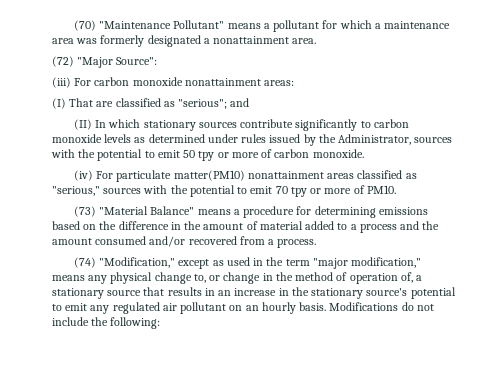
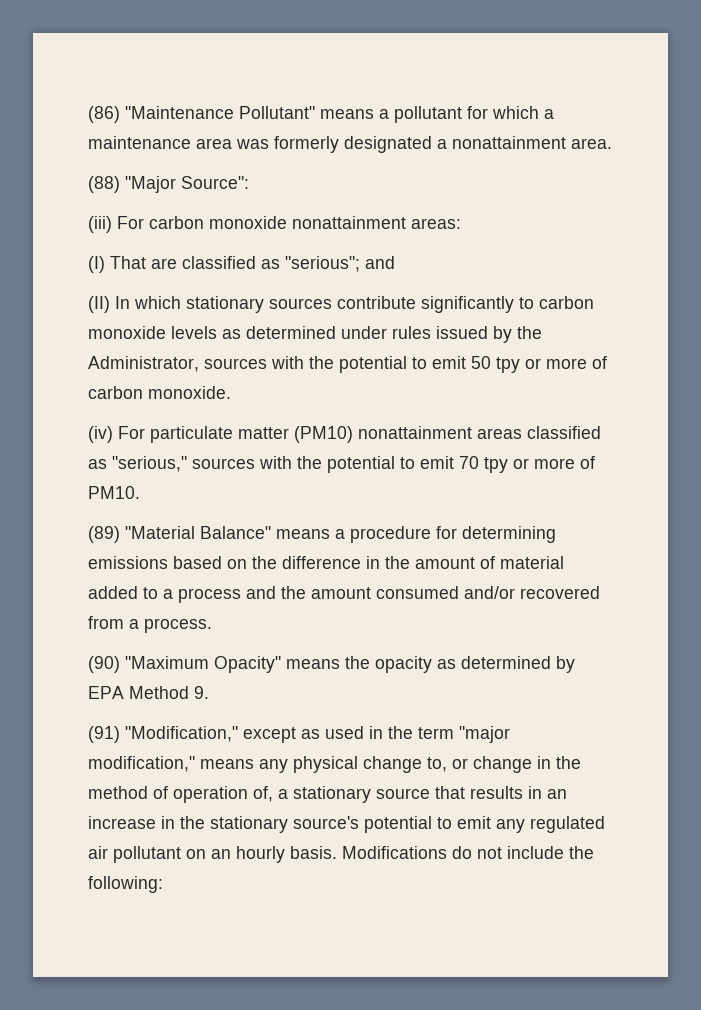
[73,20,96,31] (70) -> [88,106,120,123] (86)
[52,56,74,67] (72) -> [88,176,120,193] (88)
[173,170,245,181] matter(PM10) -> [238,426,353,443] matter (PM10)
[73,206,96,217] (73) -> [88,526,120,543] (89)
[73,257,96,268] (74) -> [88,656,575,673] [88,686,209,699] [88,726,120,743] (90) "Maximum Opacity" means the opacity as determined by EPA Method 9. // (91)

